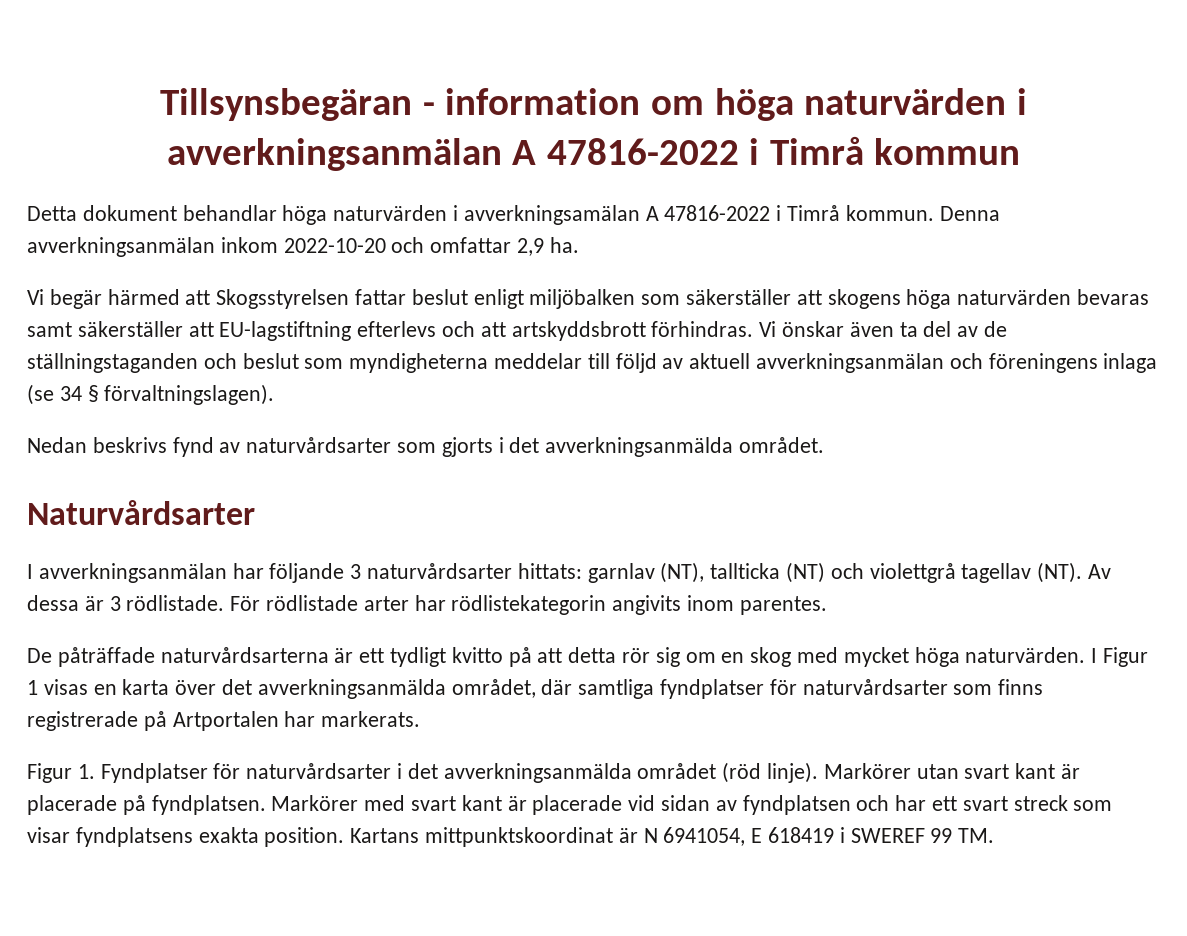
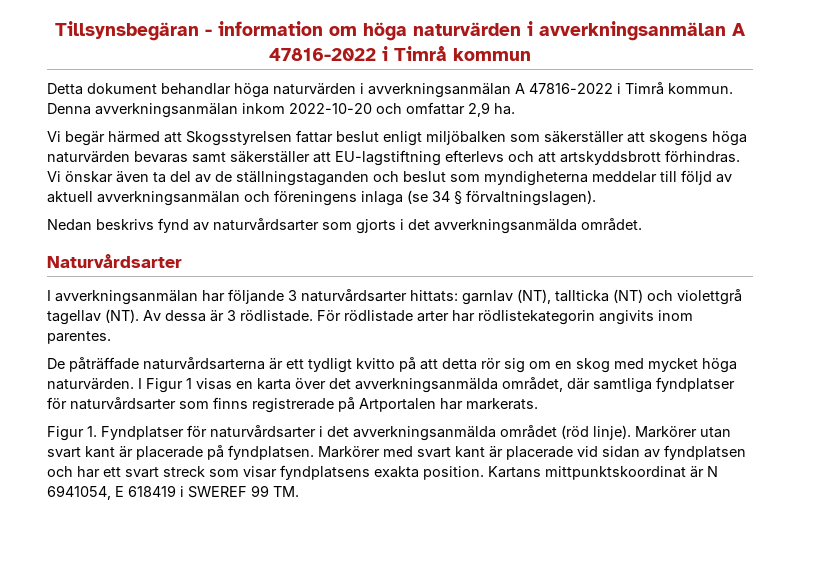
[463,205,640,225] avverkningsamälan -> [368,83,511,98] avverkningsanmälan

